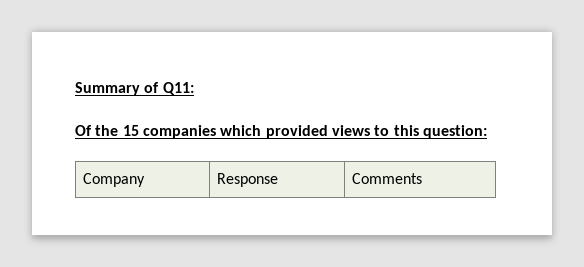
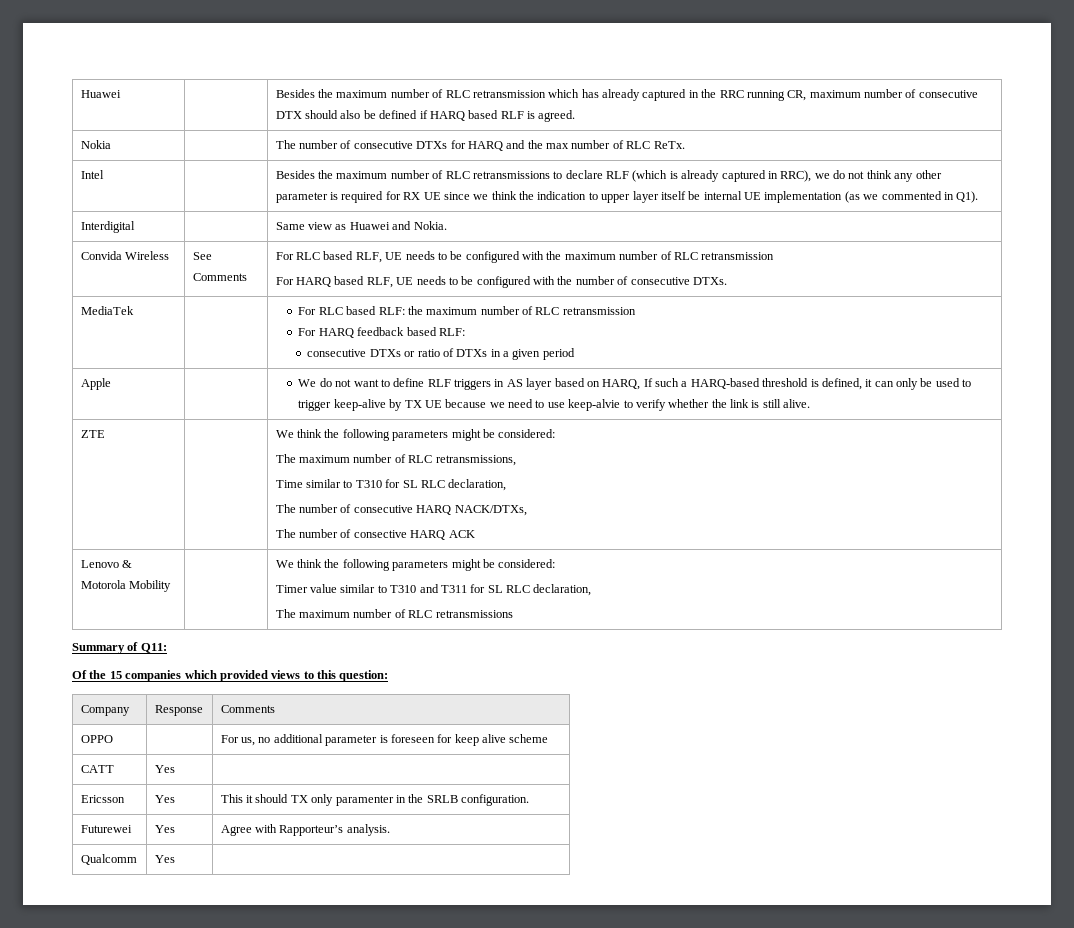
(75, 89) none -> [80,90,121,98] [275,89,978,101] [275,110,576,122] [80,140,111,149] [275,140,685,151] [80,170,104,179] [275,170,942,182] [275,191,979,203] [80,221,135,233] [275,221,447,230] [80,251,170,260] [192,252,212,260] [192,273,247,281] [275,251,775,263] [275,276,727,288] [80,306,134,315] [298,306,636,315] [298,327,465,338] [307,348,575,360] [80,378,111,390] [298,378,972,390] [298,399,811,411] [80,430,105,438] [275,429,556,441] [275,454,516,466] [275,479,507,491] [275,504,527,516] [275,529,475,540] [80,560,133,568] [80,580,172,592] [275,559,556,571] [275,584,592,596] [275,609,513,618] Huawei | | Besides the maximum number of RLC retransmission which has already captured in the RRC running CR, maximum number of consecutive DTX should also be defined if HARQ based RLF is agreed. // Nokia | | The number of consecutive DTXs for HARQ and the max number of RLC ReTx. // Intel | | Besides the maximum number of RLC retransmissions to declare RLF (which is already captured in RRC), we do not think any other parameter is required for RX UE since we think the indication to upper layer itself be internal UE implementation (as we commented in Q1). // Interdigital | | Same view as Huawei and Nokia. // Convida Wireless | See Comments | For RLC based RLF, UE needs to be configured with the maximum number of RLC retransmission // For HARQ based RLF, UE needs to be configured with the number of consecutive DTXs. // MediaTek | | For RLC based RLF: the maximum number of RLC retransmission // For HARQ feedback based RLF: // consecutive DTXs or ratio of DTXs in a given period // Apple | | We do not want to define RLF triggers in AS layer based on HARQ, If such a HARQ-based threshold is defined, it can only be used to trigger keep-alive by TX UE because we need to use keep-alvie to verify whether the link is still alive. // ZTE | | We think the following parameters might be considered: // The maximum number of RLC retransmissions, // Time similar to T310 for SL RLC declaration, // The number of consecutive HARQ NACK/DTXs, // The number of consective HARQ ACK // Lenovo & Motorola Mobility | | We think the following parameters might be considered: // Timer value similar to T310 and T311 for SL RLC declaration, // The maximum number of RLC retransmissions //
(423, 178) none -> [80,735,113,743] [220,734,549,746] [80,765,114,773] [154,765,175,773] [80,795,125,803] [154,795,175,803] [220,794,530,806] [80,825,132,833] [154,825,175,833] [220,824,390,836] [80,854,137,865] [154,855,175,863] // OPPO | | For us, no additional parameter is foreseen for keep alive scheme // CATT | Yes | // Ericsson | Yes | This it should TX only paramenter in the SRLB configuration. // Futurewei | Yes | Agree with Rapporteur’s analysis. // Qualcomm | Yes |

